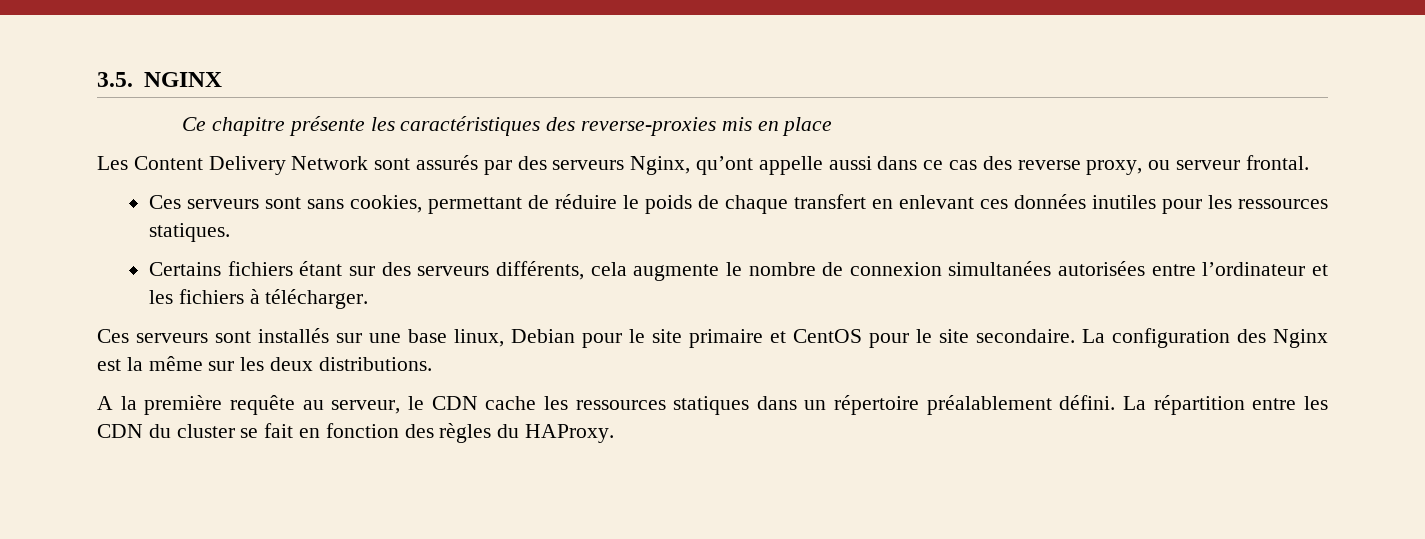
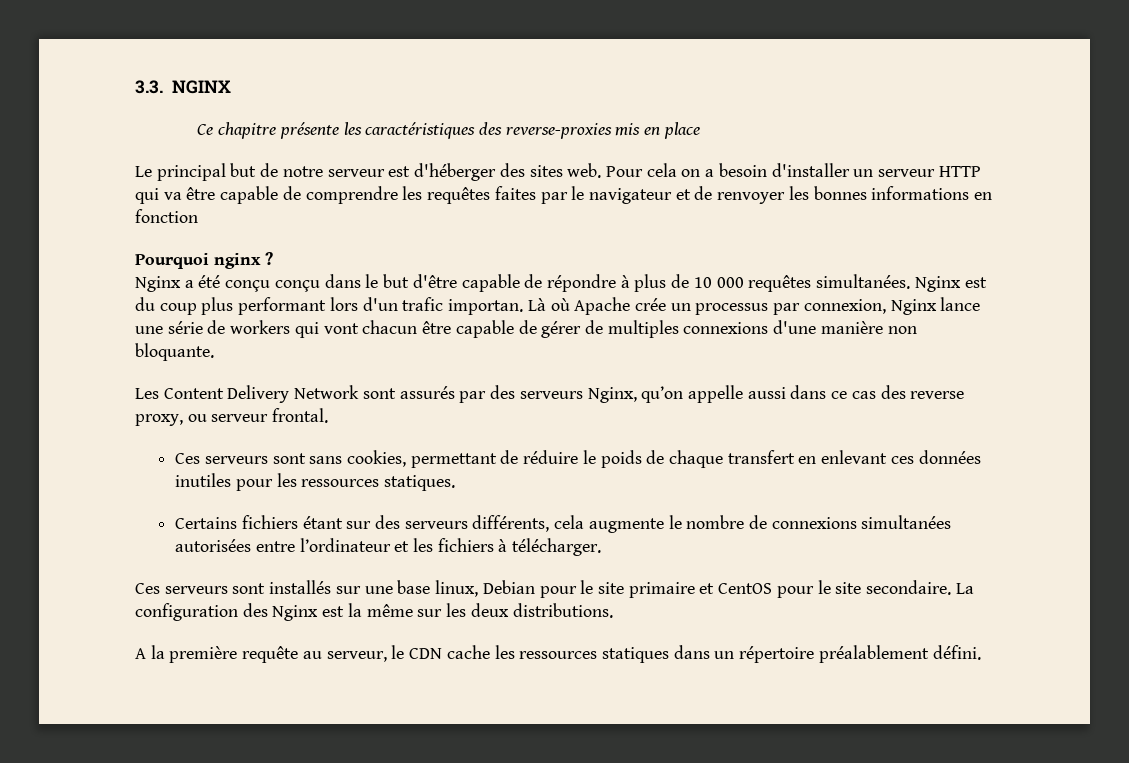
[97,72,133,87] 3.5. -> [135,80,163,94] 3.3.
(833, 126) none -> [135,163,981,181] [135,186,993,204] [135,209,198,223] [135,252,274,269] [135,274,987,292] [135,297,981,315] [135,320,917,338] [135,343,214,361] // Le principal but de notre serveur est d'héberger des sites web. Pour cela on a besoin d'installer un serveur HTTP qui va être capable de comprendre les requêtes faites par le navigateur et de renvoyer les bonnes informations en fonction // Pourquoi nginx ? // Nginx a été conçu conçu dans le but d'être capable de répondre à plus de 10 000 requêtes simultanées. Nginx est du coup plus performant lors d'un trafic importan. Là où Apache crée un processus par connexion, Nginx lance une série de workers qui vont chacun être capable de gérer de multiples connexions d'une manière non bloquante.
[696,156,754,175] qu’ont -> [641,386,684,403] qu’on
[849,262,942,276] connexion -> [771,517,857,529] connexions
[1123,395,1328,415] [97,423,615,443] La répartition entre les CDN du cluster se fait en fonction des règles du HAProxy. -> (981, 652) none

